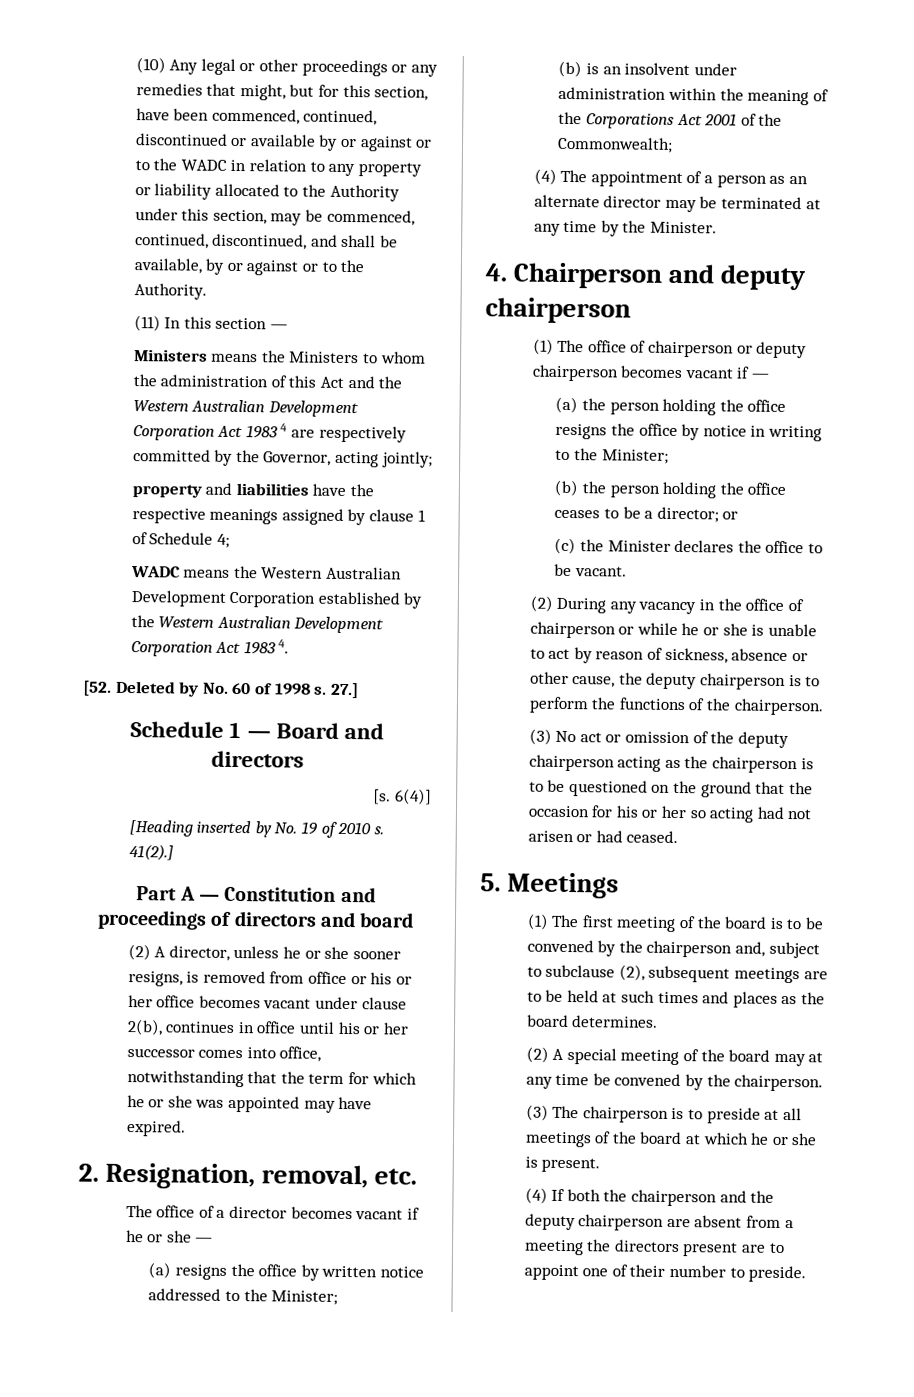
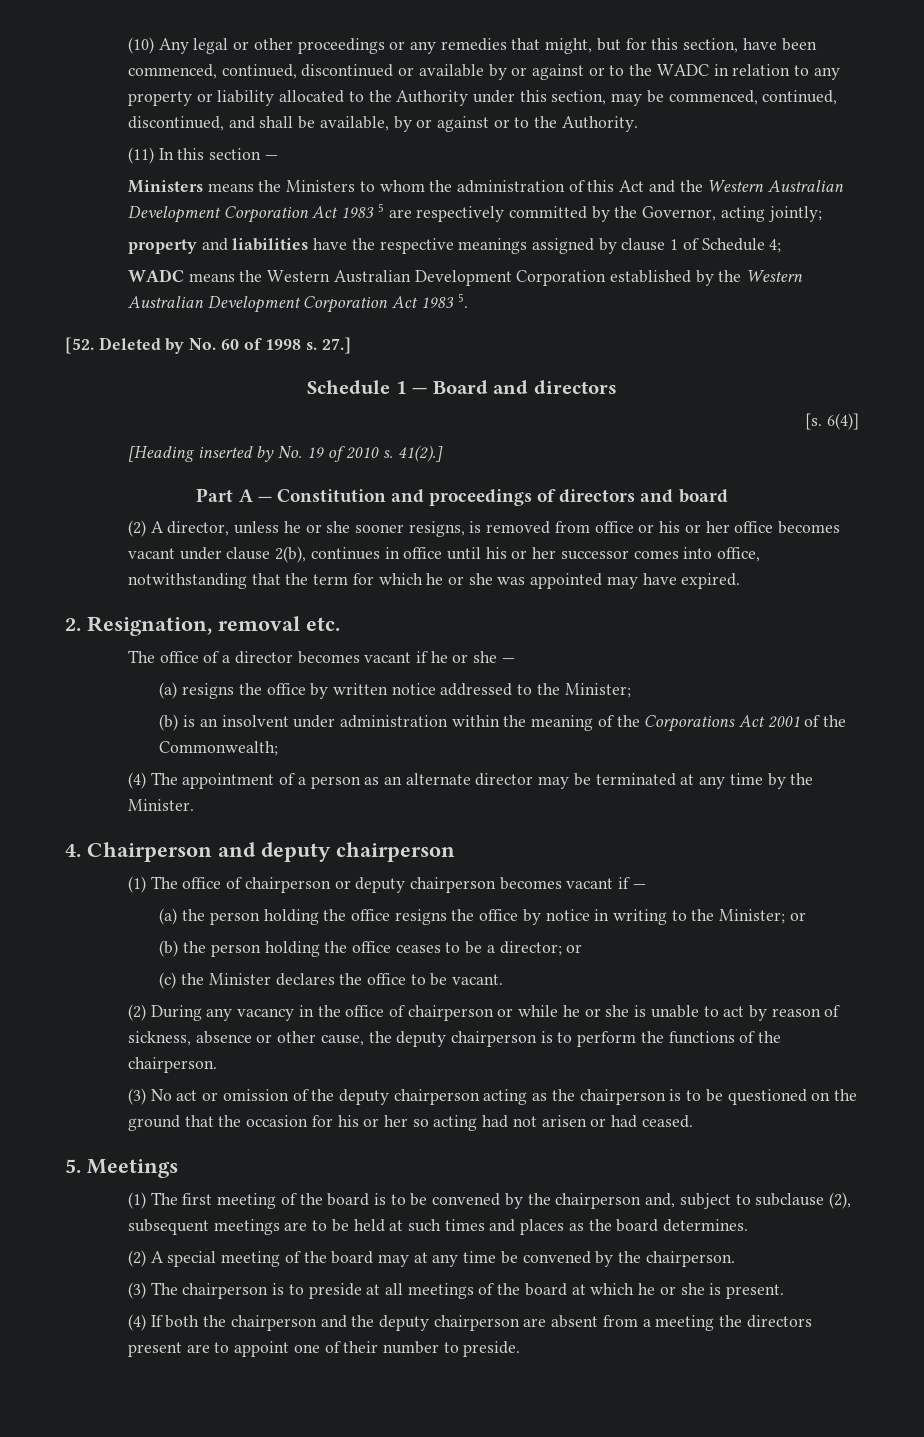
[280,423,288,432] 4 -> [377,203,384,212] 5
[278,639,290,654] 4. -> [457,293,468,308] 5.
[261,1164,369,1189] removal, -> [218,616,300,631] removal
(669, 456) none -> [789,912,806,921] or

